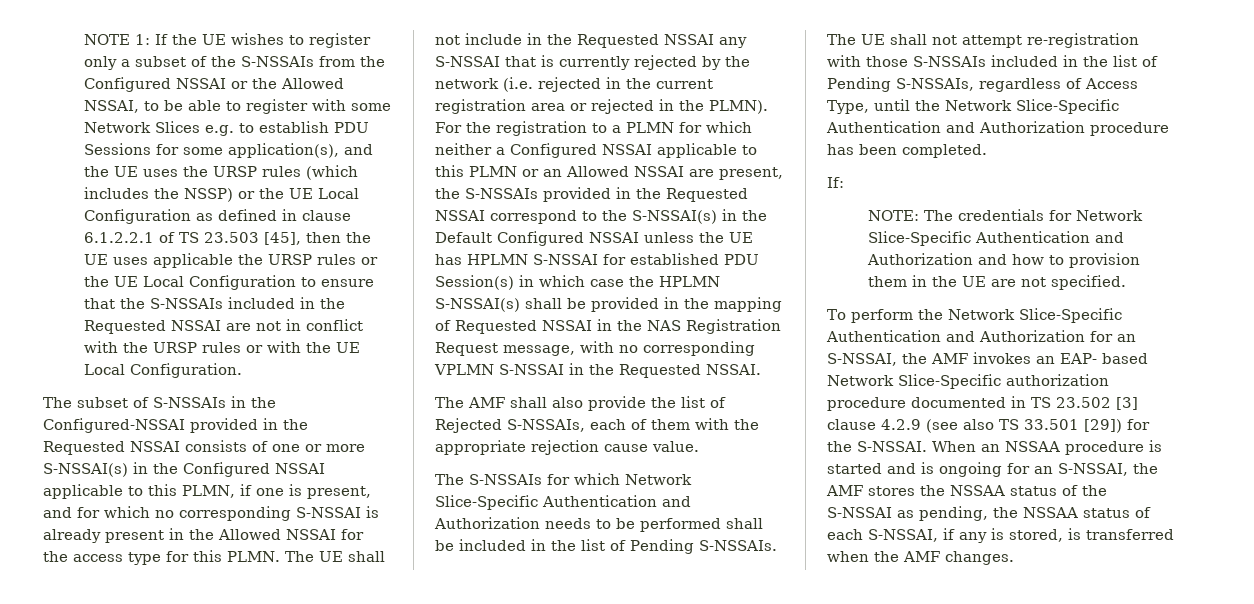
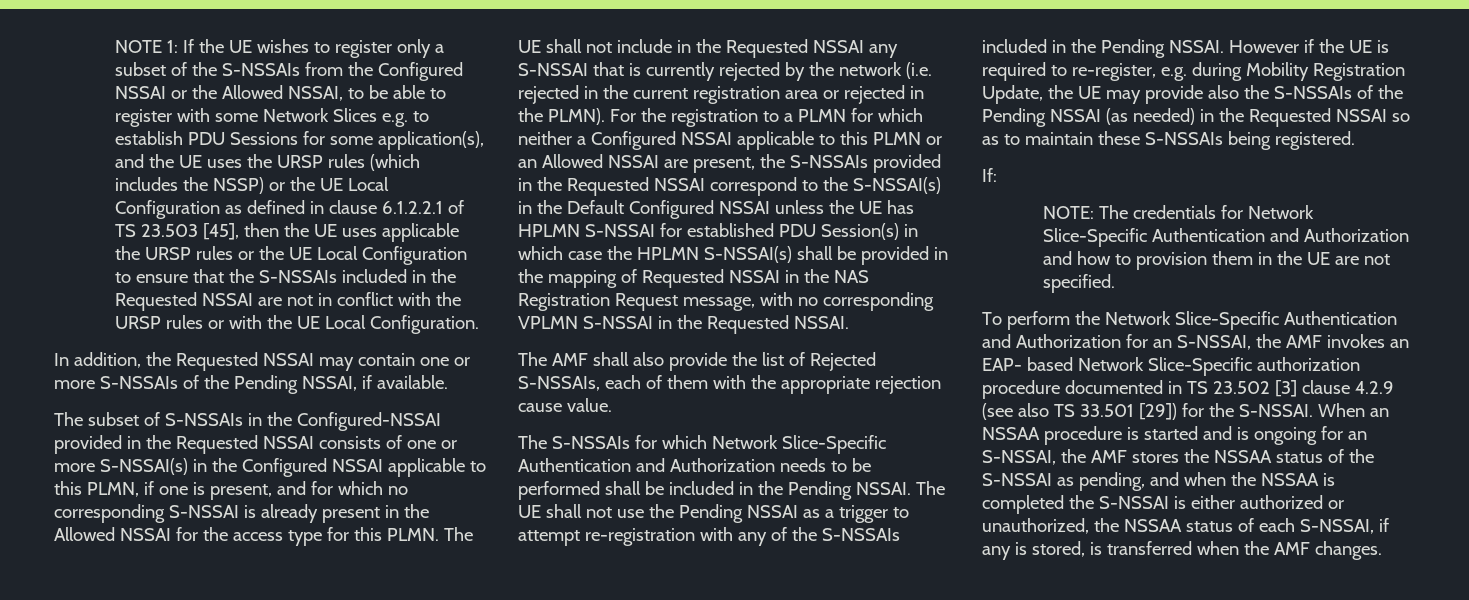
(242, 370) none -> [54,352,470,371] [54,375,448,394] // In addition, the Requested NSSAI may contain one or more S-NSSAIs of the Pending NSSAI, if available.
[581,539,777,554] [827,33,1139,48] [827,55,1158,67] [827,77,1138,92] [827,99,1119,114] [826,121,1169,136] [827,144,987,158] list of Pending S-NSSAIs. The UE shall not attempt re-registration with those S-NSSAIs included in the list of Pending S-NSSAIs, regardless of Access Type, until the Network Slice-Specific Authentication and Authorization procedure has been completed. -> [787,481,945,500] [518,504,909,523] [518,527,900,546] [982,39,1389,58] [982,62,1405,81] [982,85,1403,104] [982,108,1410,127] [982,131,1355,150] Pending NSSAI. The UE shall not use the Pending NSSAI as a trigger to attempt re-registration with any of the S-NSSAIs included in the Pending NSSAI. However if the UE is required to re-register, e.g. during Mobility Registration Update, the UE may provide also the S-NSSAIs of the Pending NSSAI (as needed) in the Requested NSSAI so as to maintain these S-NSSAIs being registered.
(988, 513) none -> [1149,472,1335,486] [982,495,1344,514] [982,518,1089,534] and when the NSSAA is completed the S-NSSAI is either authorized or unauthorized,

